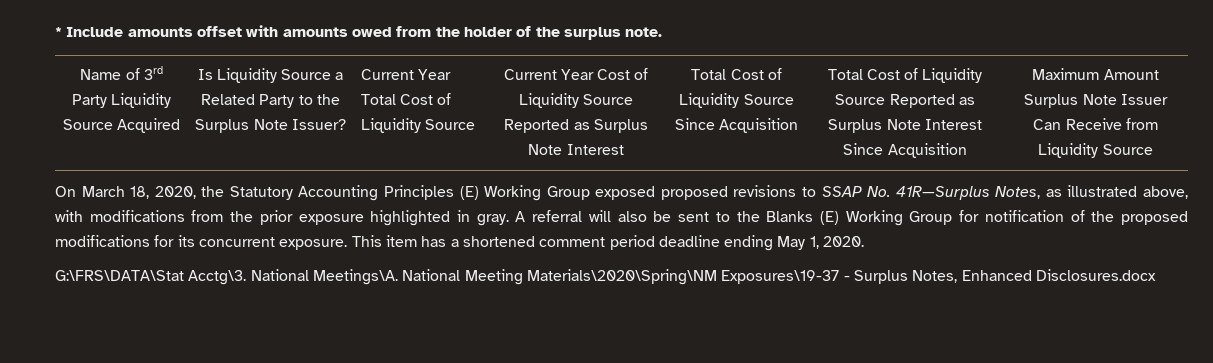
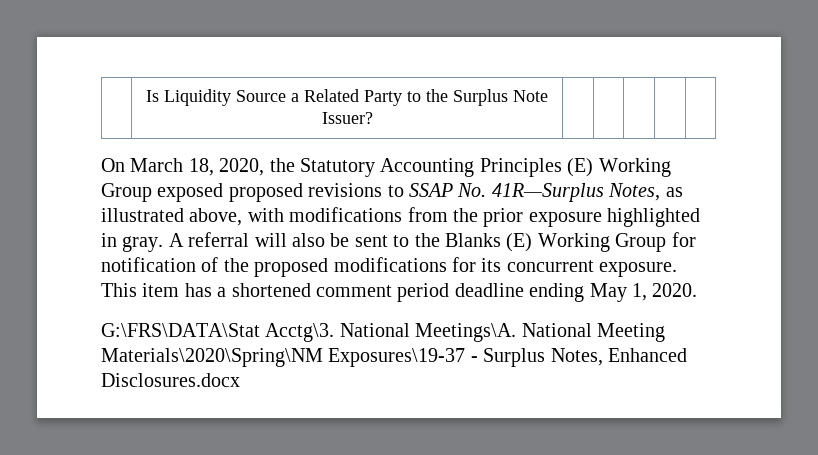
[55,25,663,40] [80,66,163,80] [71,93,172,108] [62,118,181,133] * Include amounts offset with amounts owed from the holder of the surplus note. // Name of 3rd Party Liquidity Source Acquired -> (146, 96) none
[360,69,451,80] [360,93,452,105] [360,118,475,133] [503,68,649,80] [518,93,634,108] [504,119,648,133] [528,144,624,155] [691,68,782,80] [679,93,794,108] [674,118,799,133] [827,68,983,83] [835,94,975,108] [828,119,982,133] [843,143,967,158] [1032,68,1159,80] [1024,94,1168,108] [1033,118,1158,130] [1038,143,1153,158] Current Year Total Cost of Liquidity Source | Current Year Cost of Liquidity Source Reported as Surplus Note Interest | Total Cost of Liquidity Source Since Acquisition | Total Cost of Liquidity Source Reported as Surplus Note Interest Since Acquisition | Maximum Amount Surplus Note Issuer Can Receive from Liquidity Source -> (373, 118) | | | |

